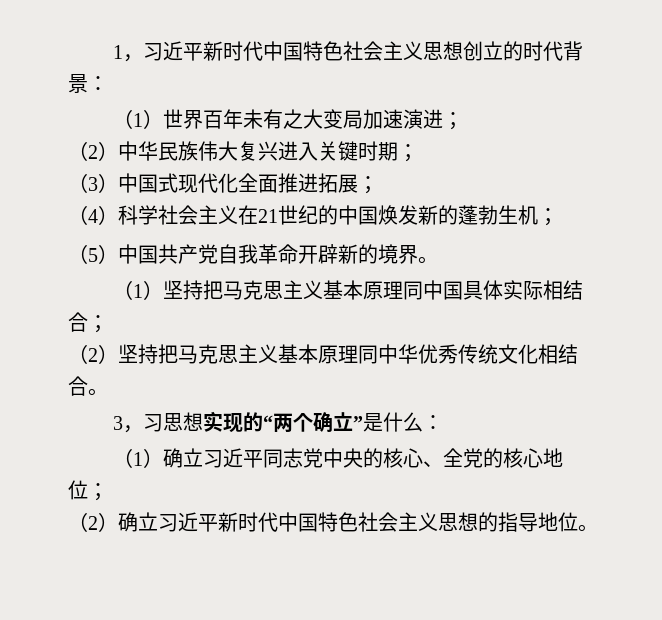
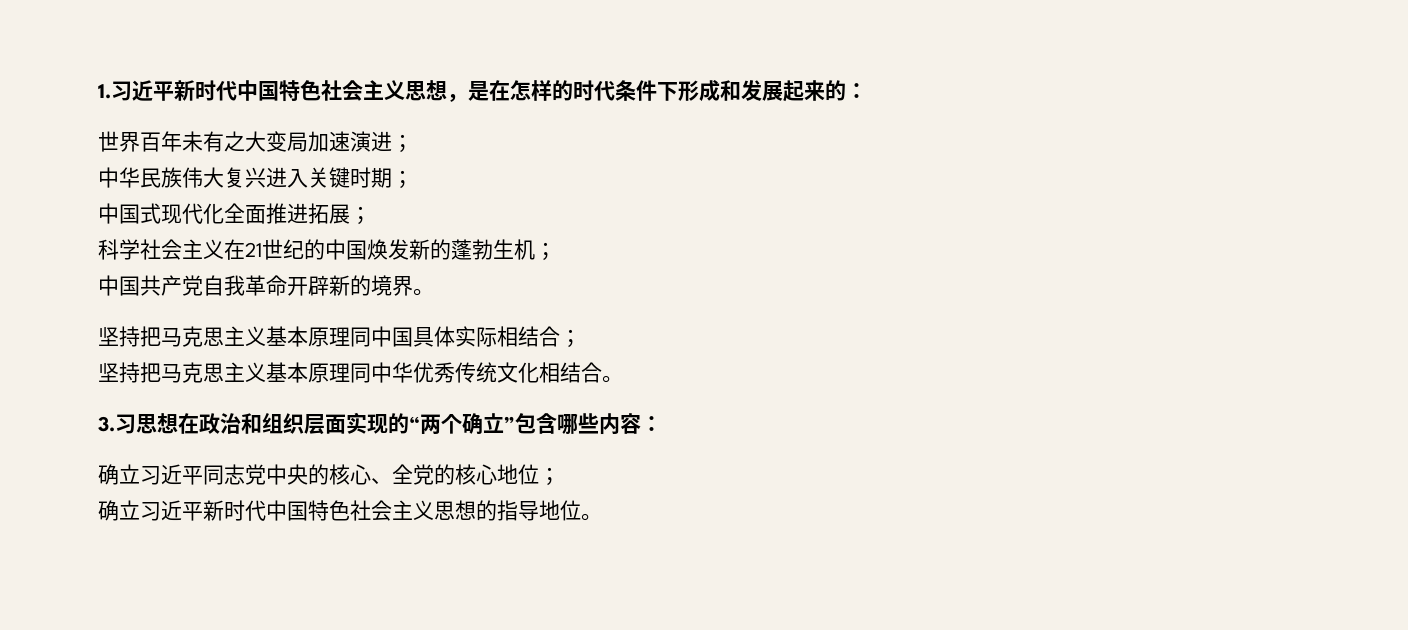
[112,41,583,62] [68,74,108,93] [112,109,163,129] 1，习近平新时代中国特色社会主义思想创立的时代背景： // （1） -> [98,79,867,102] 1.习近平新时代中国特色社会主义思想，是在怎样的时代条件下形成和发展起来的： //
[68,141,118,161] （2） -> (413, 143) none
[68,173,118,193] （3） -> (413, 179) none
[68,205,118,225] （4） -> (371, 215) none
[68,244,118,264] （5） -> (556, 251) none
[112,280,163,300] （1） -> (434, 292) none
[68,344,118,364] （2） -> (581, 338) none
[112,412,203,433] 3，习思想 -> [98,413,346,435] 3.习思想在政治和组织层面
[362,412,443,432] [112,448,163,468] 是什么： // （1） -> [515,413,662,435] 包含哪些内容： //
[68,512,118,532] （2） -> (560, 476) none

